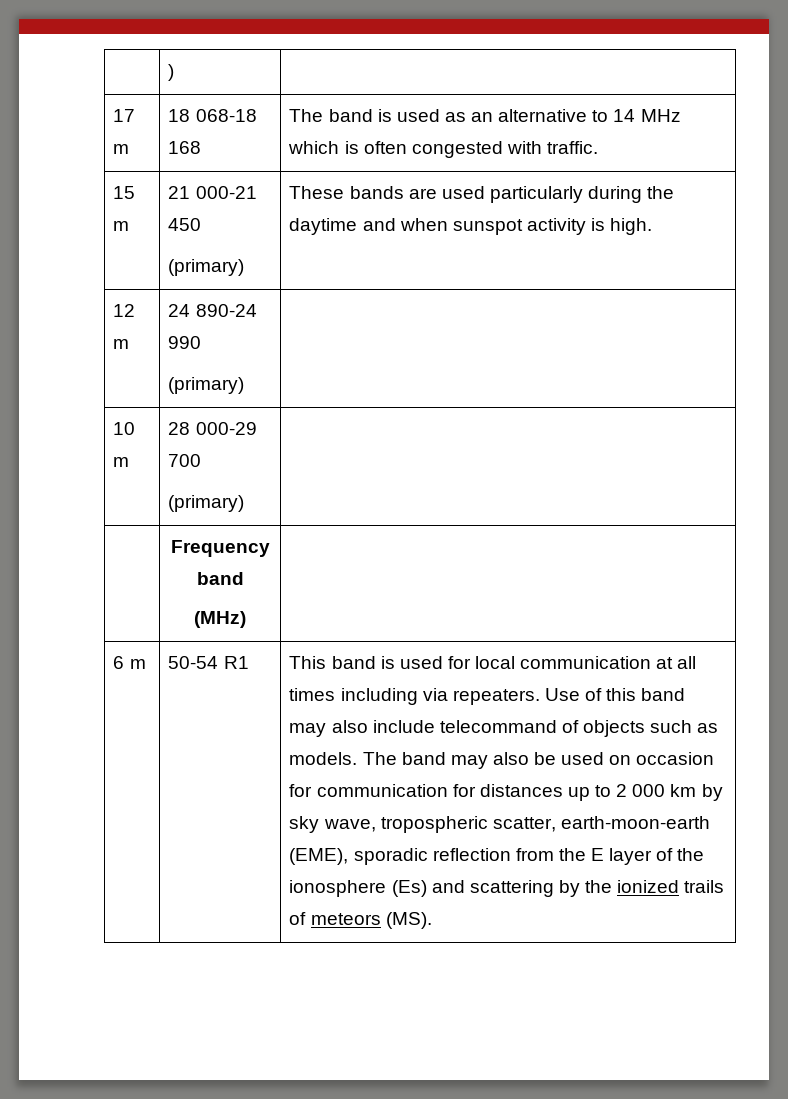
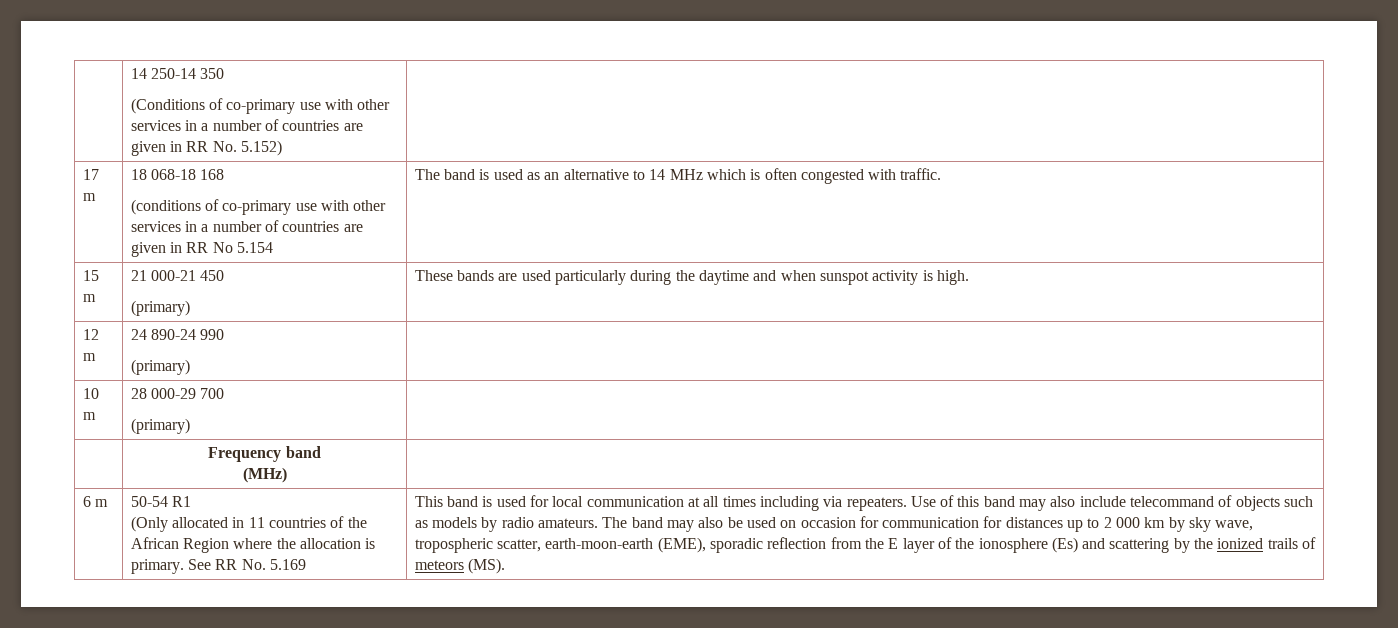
[168,64,175,81] | ) -> [130,68,225,79] [130,98,391,114] [130,119,363,131] [130,140,282,156] | 14 250-14 350 // (Conditions of co-primary use with other services in a number of countries are given in RR No. 5.152)
(202, 147) none -> [130,199,387,215] [130,220,363,232] [130,242,273,257] // (conditions of co-primary use with other services in a number of countries are given in RR No 5.154
(249, 662) none -> [130,516,367,532] [130,537,376,553] [130,559,306,574] // (Only allocated in 11 countries of the African Region where the allocation is primary. See RR No. 5.169
[289,752,358,765] models. -> [432,517,598,532] models by radio amateurs.

